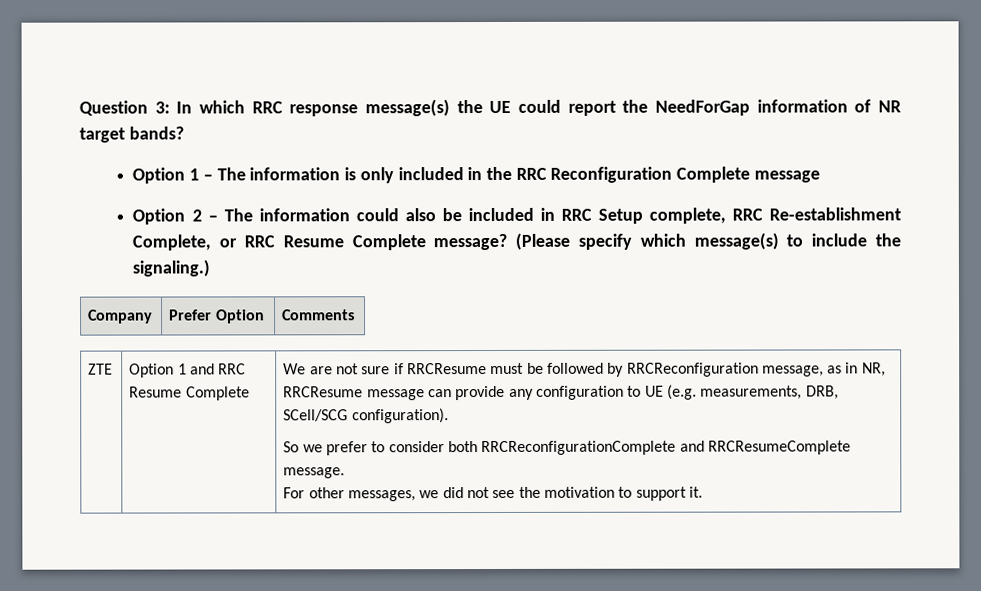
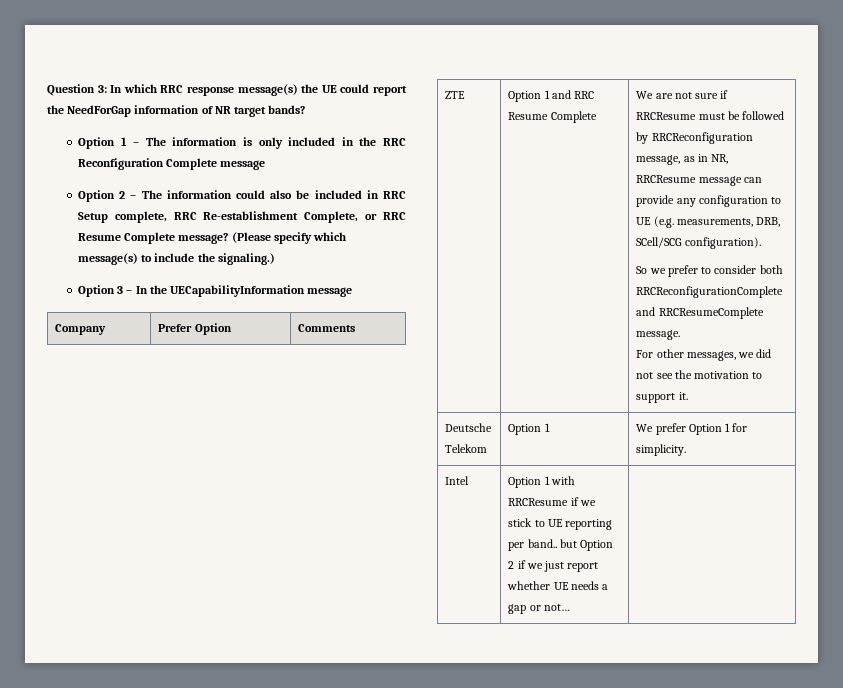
(211, 268) none -> [77,285,353,297] // Option 3 – In the UECapabilityInformation message
(703, 492) none -> [445,423,493,432] [445,444,488,453] [508,423,550,435] [636,423,748,435] [636,444,687,456] [445,476,470,485] [508,476,575,488] [508,497,596,506] [508,518,613,530] [508,539,614,551] [508,560,599,572] [507,581,609,590] [508,604,570,614] // Deutsche Telekom | Option 1 | We prefer Option 1 for simplicity. // Intel | Option 1 with RRCResume if we stick to UE reporting per band.. but Option 2 if we just report whether UE needs a gap or not… |

